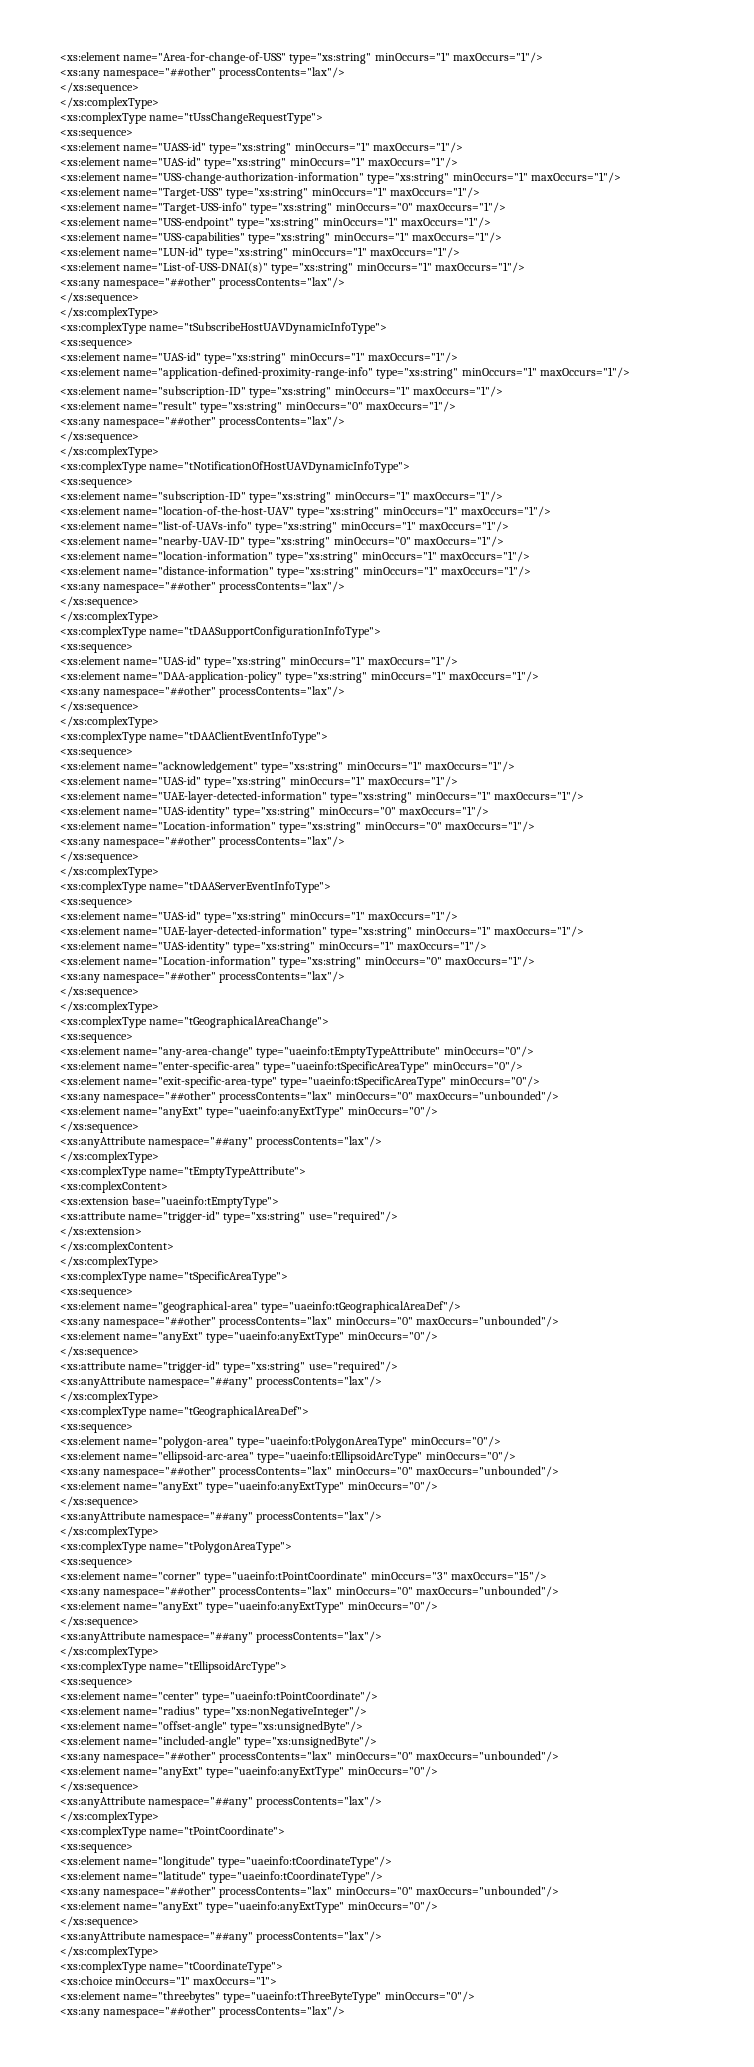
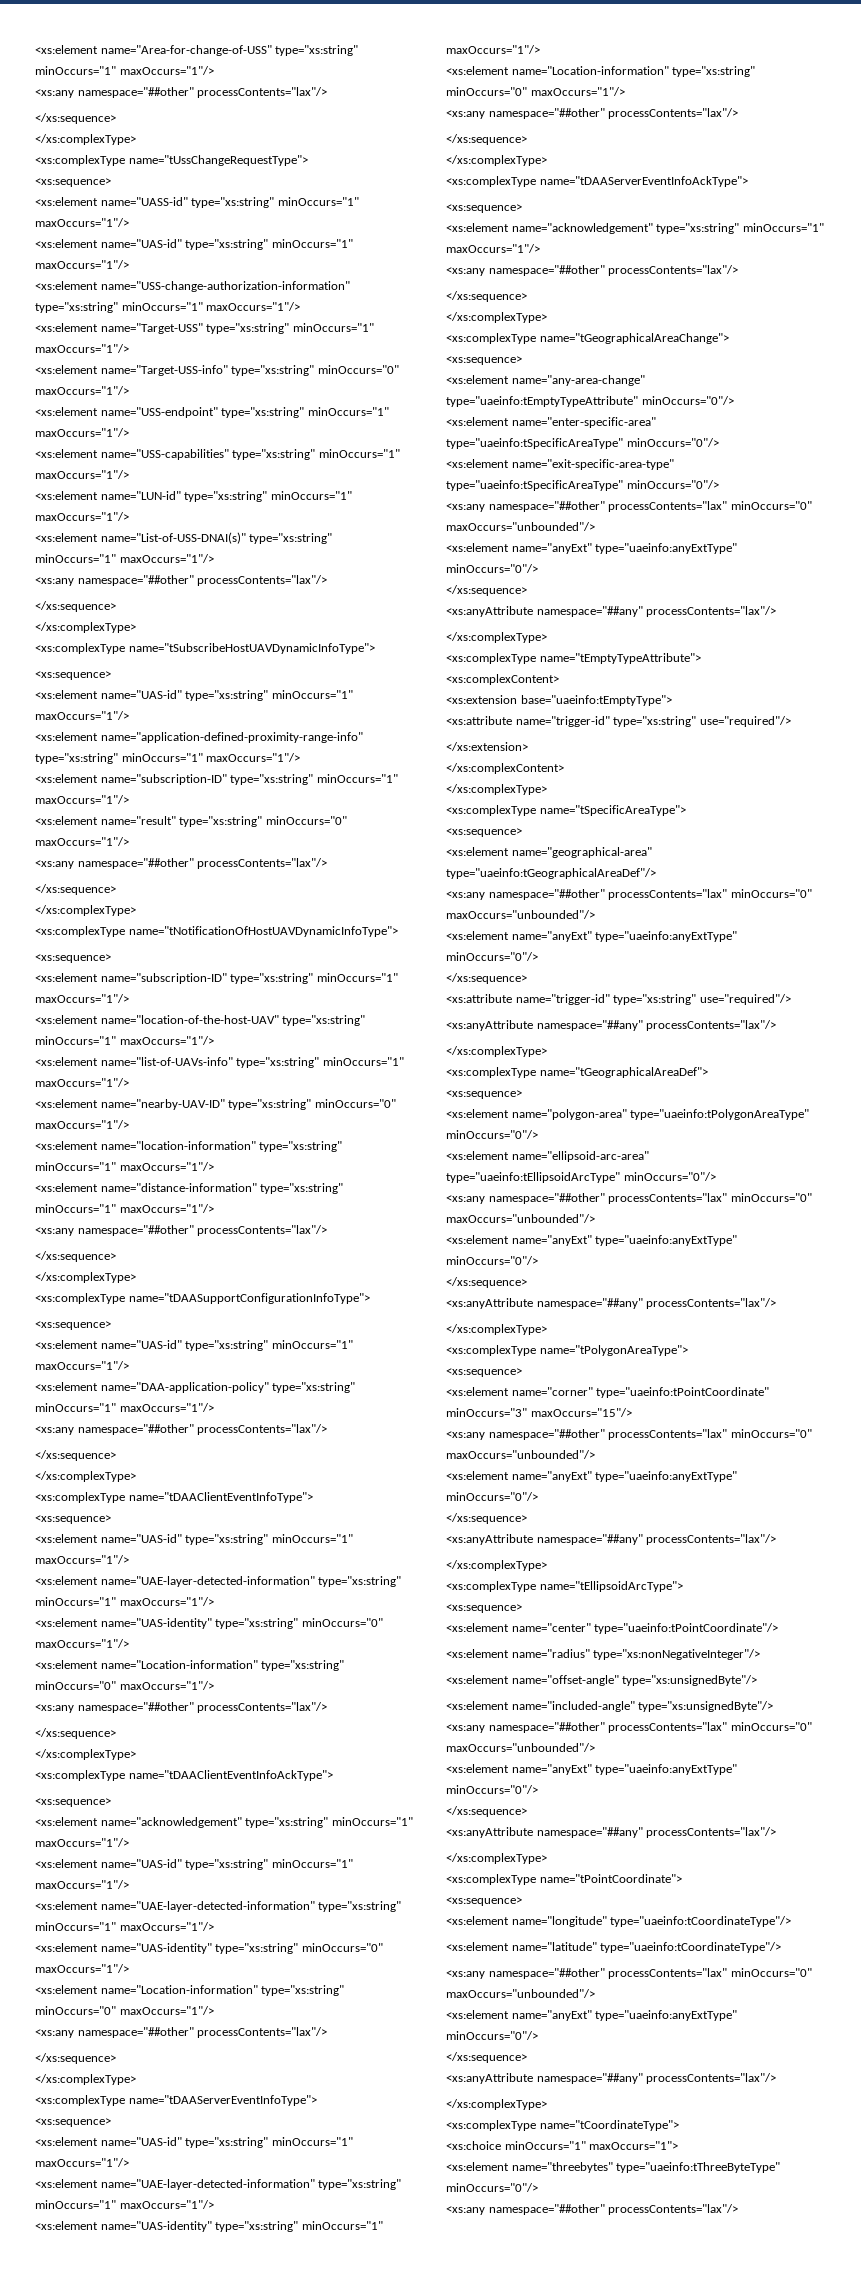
(133, 753) none -> [35,1534,353,1545] [35,1555,129,1564] [35,1576,402,1587] [35,1597,214,1606] [35,1618,383,1629] [35,1639,129,1648] [35,1660,345,1671] [35,1681,214,1690] [35,1702,328,1713] [35,1728,116,1739] [35,1749,136,1760] [35,1770,333,1781] [35,1798,111,1807] // <xs:element name="UAS-id" type="xs:string" minOccurs="1" maxOccurs="1"/> // <xs:element name="UAE-layer-detected-information" type="xs:string" minOccurs="1" maxOccurs="1"/> // <xs:element name="UAS-identity" type="xs:string" minOccurs="0" maxOccurs="1"/> // <xs:element name="Location-information" type="xs:string" minOccurs="0" maxOccurs="1"/> // <xs:any namespace="##other" processContents="lax"/> // </xs:sequence> // </xs:complexType> // <xs:complexType name="tDAAClientEventInfoAckType"> // <xs:sequence>
(159, 1007) none -> [446,176,748,187] [446,204,522,213] [446,223,824,234] [446,244,540,253] [446,265,739,276] [446,291,527,302] [446,312,547,323] // <xs:complexType name="tDAAServerEventInfoAckType"> // <xs:sequence> // <xs:element name="acknowledgement" type="xs:string" minOccurs="1" maxOccurs="1"/> // <xs:any namespace="##other" processContents="lax"/> // </xs:sequence> // </xs:complexType>

